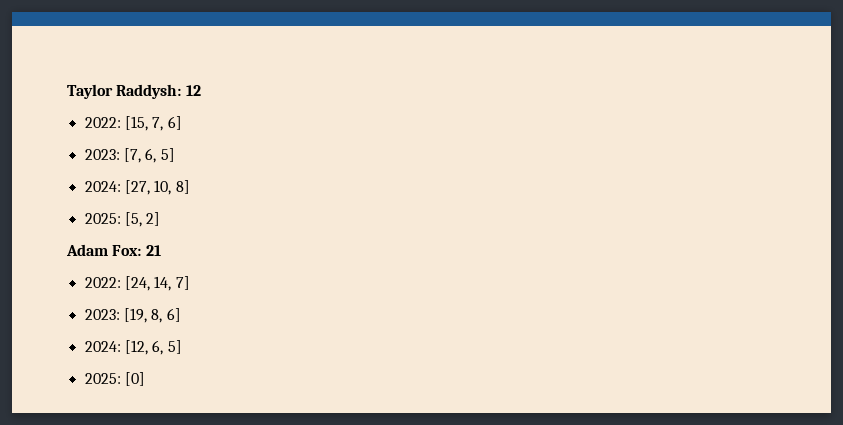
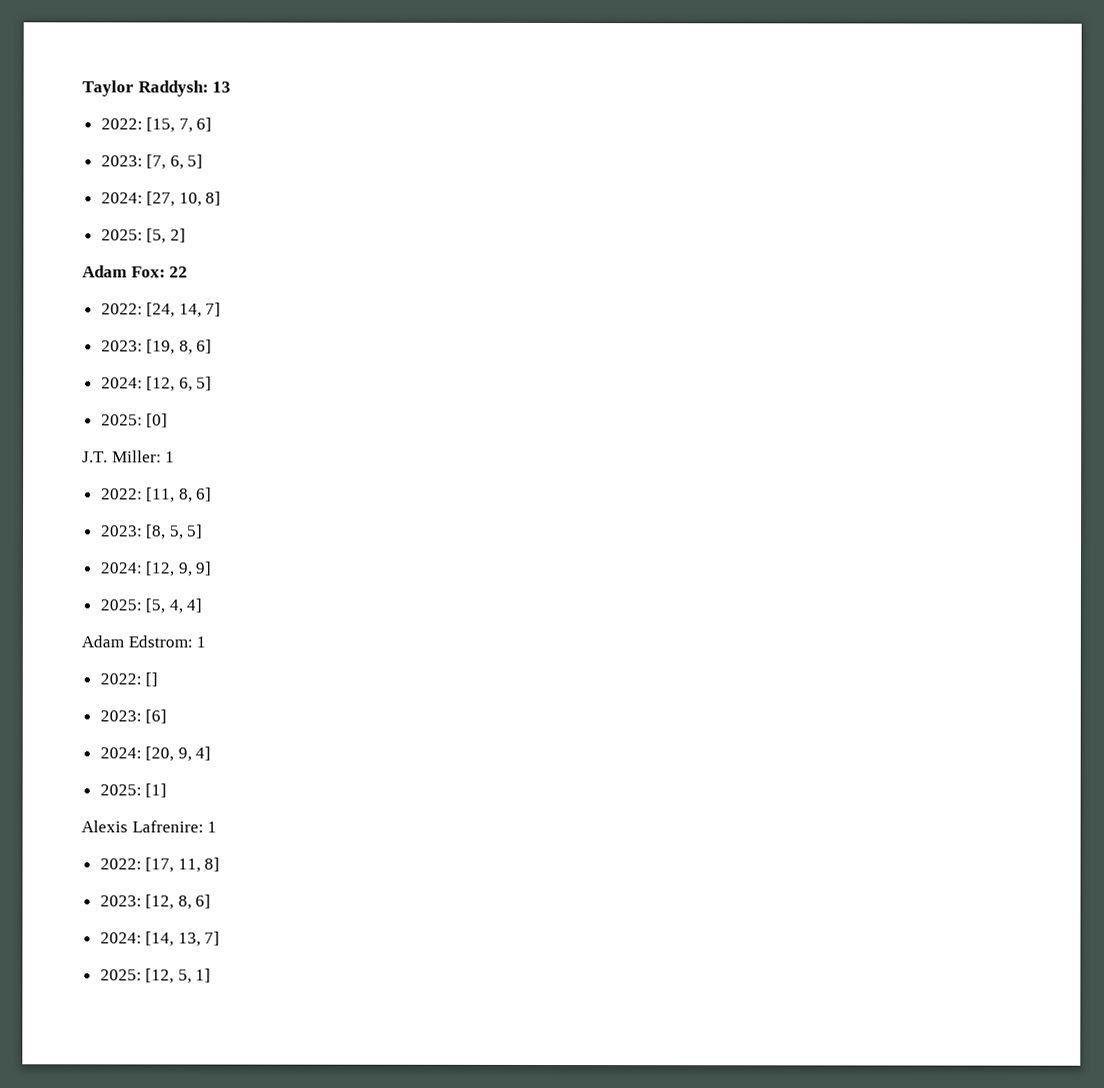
[185,85,201,96] 12 -> [212,81,232,93] 13
[145,245,161,256] 21 -> [169,266,189,278] 22
(145, 379) none -> [82,450,176,463] [100,487,213,503] [100,524,204,540] [99,561,212,577] [99,598,203,614] [81,635,207,648] [99,672,159,687] [99,709,168,724] [99,746,212,762] [99,783,168,798] [81,820,218,833] [99,857,221,873] [99,894,212,910] [99,931,221,947] [99,968,212,984] // J.T. Miller: 1 // 2022: [11, 8, 6] // 2023: [8, 5, 5] // 2024: [12, 9, 9] // 2025: [5, 4, 4] // Adam Edstrom: 1 // 2022: [] // 2023: [6] // 2024: [20, 9, 4] // 2025: [1] // Alexis Lafrenire: 1 // 2022: [17, 11, 8] // 2023: [12, 8, 6] // 2024: [14, 13, 7] // 2025: [12, 5, 1]

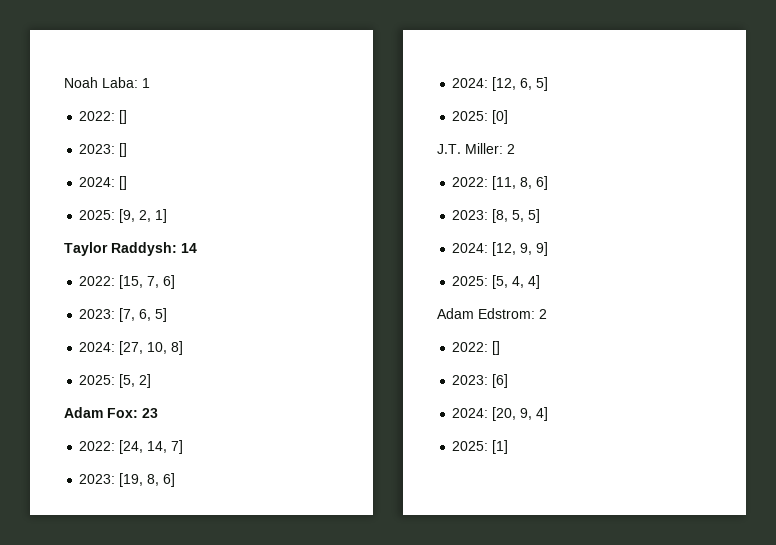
(82, 88) none -> [64,77,150,88] [79,110,128,124] [79,143,128,157] [79,176,128,190] [79,209,168,223] Noah Laba: 1 // 2022: [] // 2023: [] // 2024: [] // 2025: [9, 2, 1] //
[212,81,232,93] 13 -> [181,243,197,253] 14
[169,266,189,278] 22 -> [142,408,158,418] 23
[165,451,176,463] 1 -> [507,144,515,154] 2
[196,636,207,648] 1 -> [539,309,547,319] 2
[81,820,218,833] [99,857,221,873] [99,894,212,910] [99,931,221,947] [99,968,212,984] // Alexis Lafrenire: 1 // 2022: [17, 11, 8] // 2023: [12, 8, 6] // 2024: [14, 13, 7] // 2025: [12, 5, 1] -> (509, 447) none

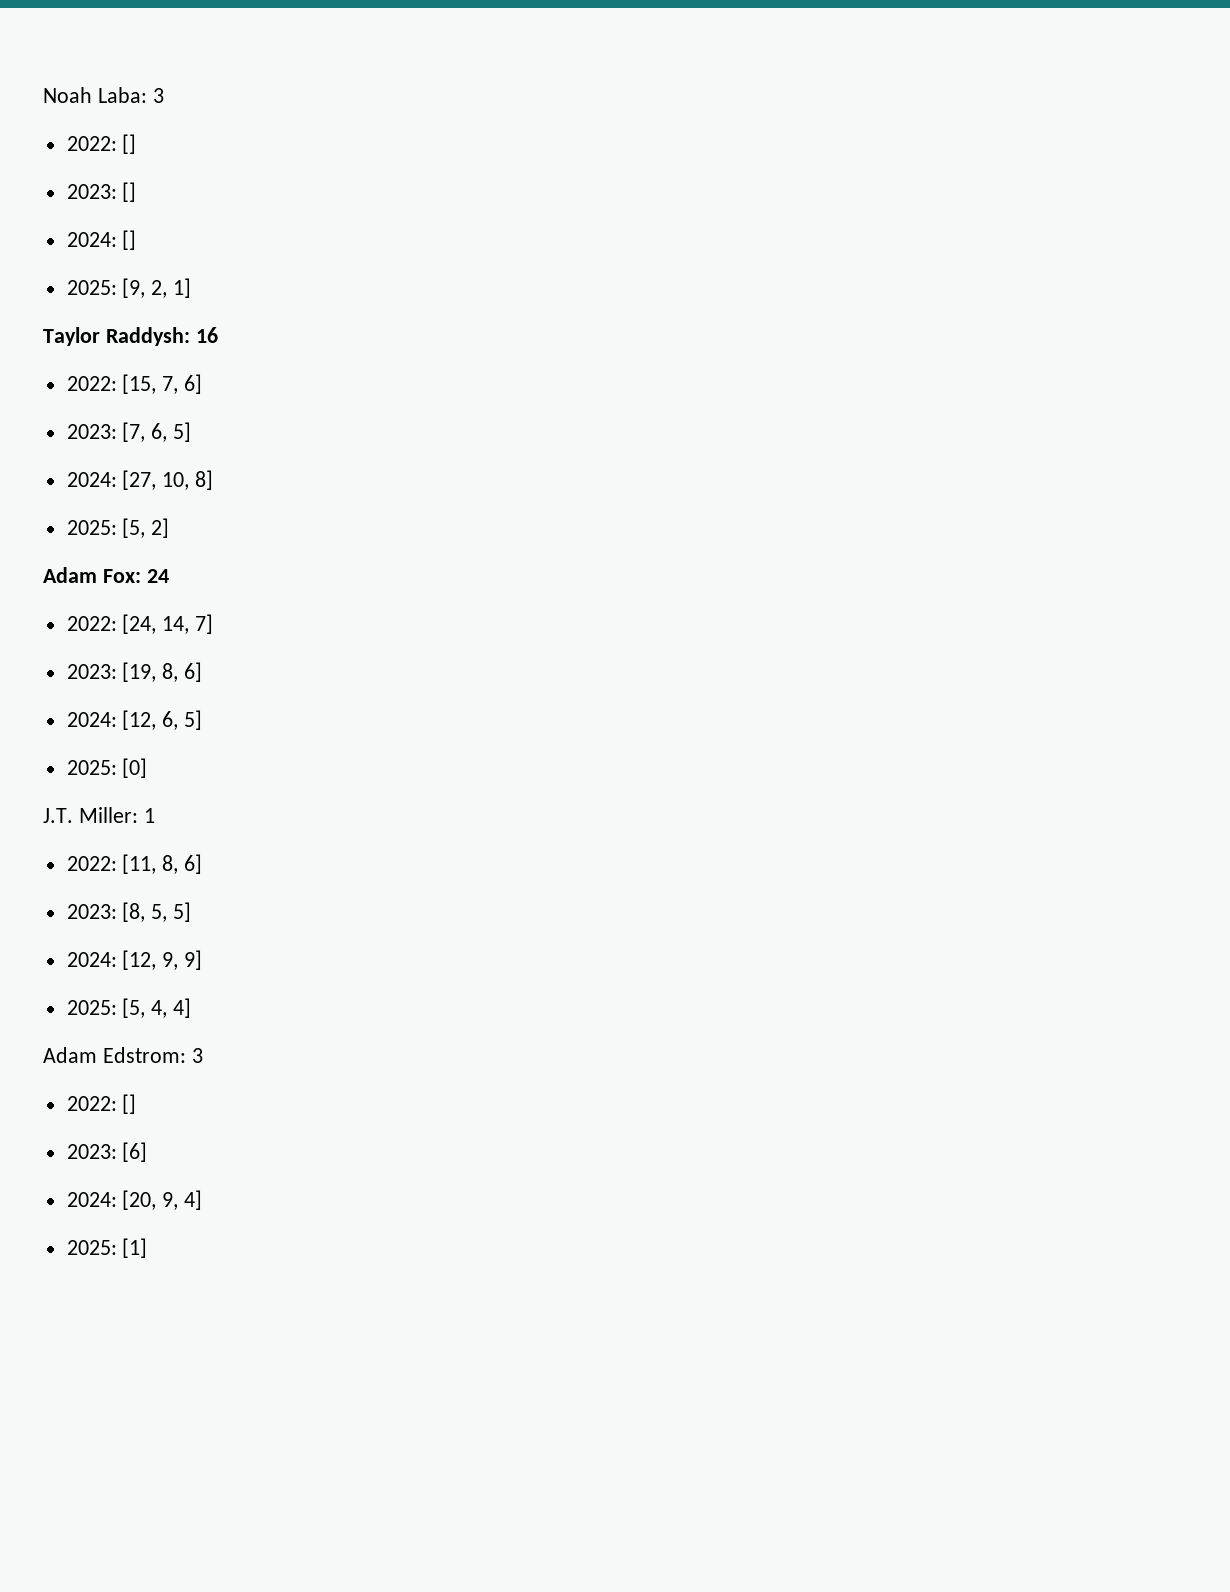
[142,78,150,88] 1 -> [152,88,164,103] 3
[181,243,197,253] 14 -> [195,327,218,343] 16
[142,408,158,418] 23 -> [146,569,169,583] 24
[507,144,515,154] 2 -> [143,808,155,823] 1
[539,309,547,319] 2 -> [191,1048,203,1063] 3

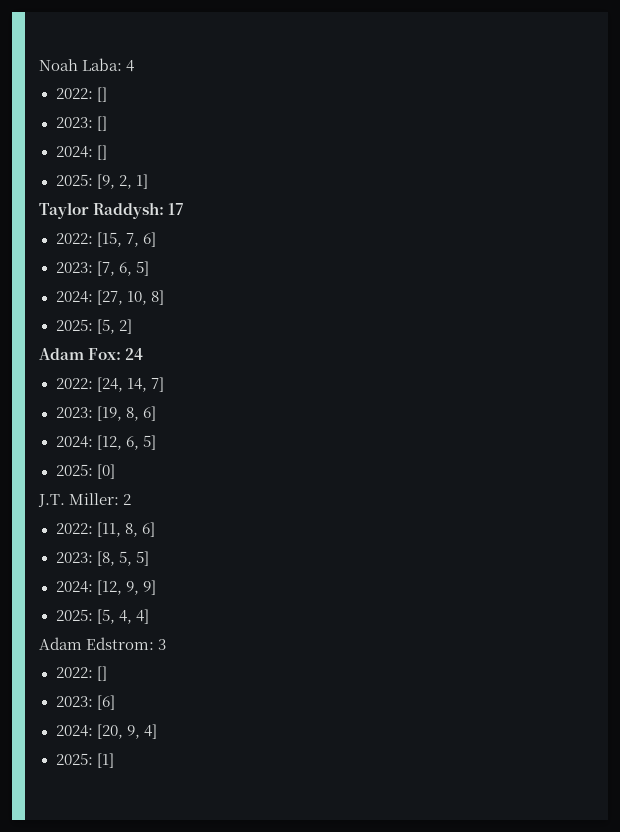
[152,88,164,103] 3 -> [126,60,135,72] 4
[195,327,218,343] 16 -> [168,203,185,215] 17
[143,808,155,823] 1 -> [123,494,132,505] 2

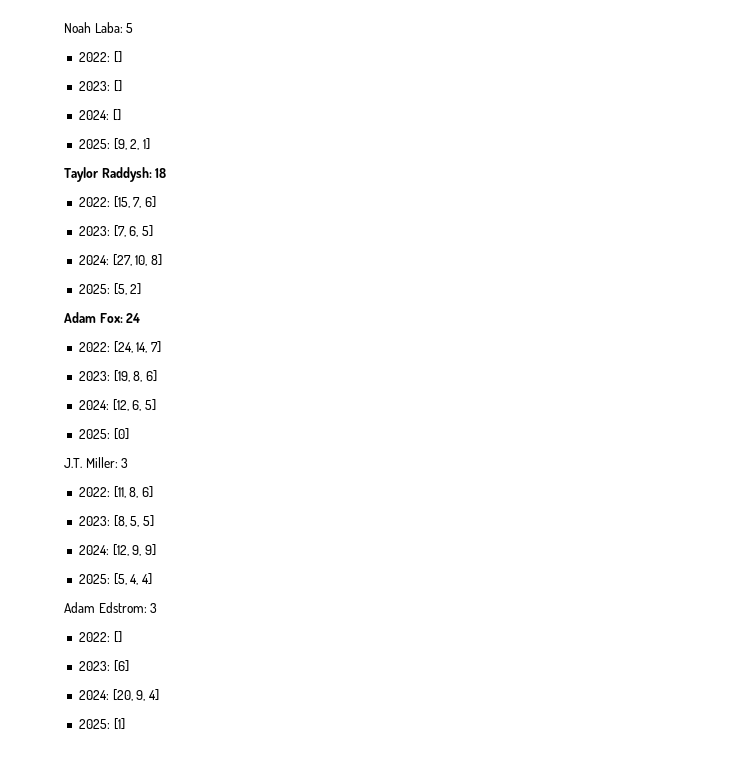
[126,60,135,72] 4 -> [126,23,134,33] 5
[168,203,185,215] 17 -> [155,168,167,178] 18
[123,494,132,505] 2 -> [121,458,129,468] 3

